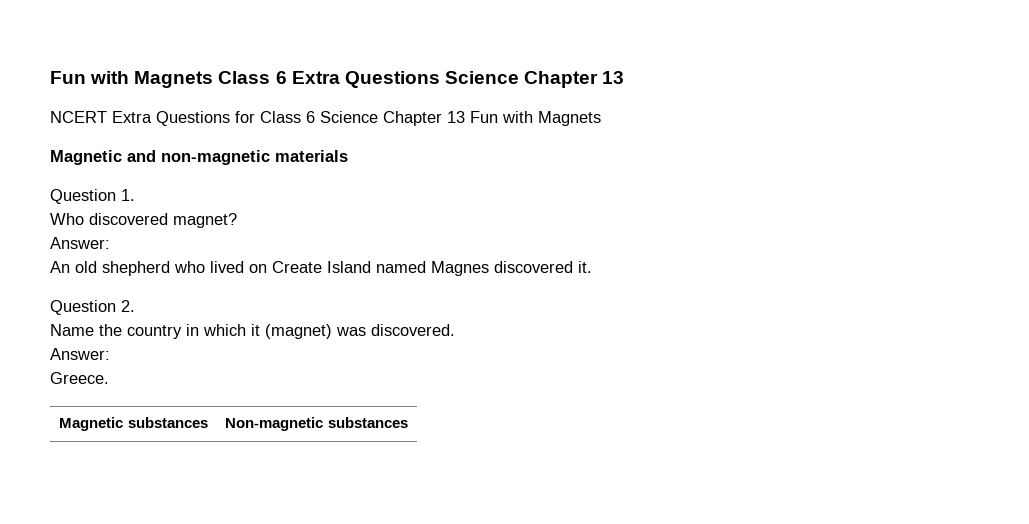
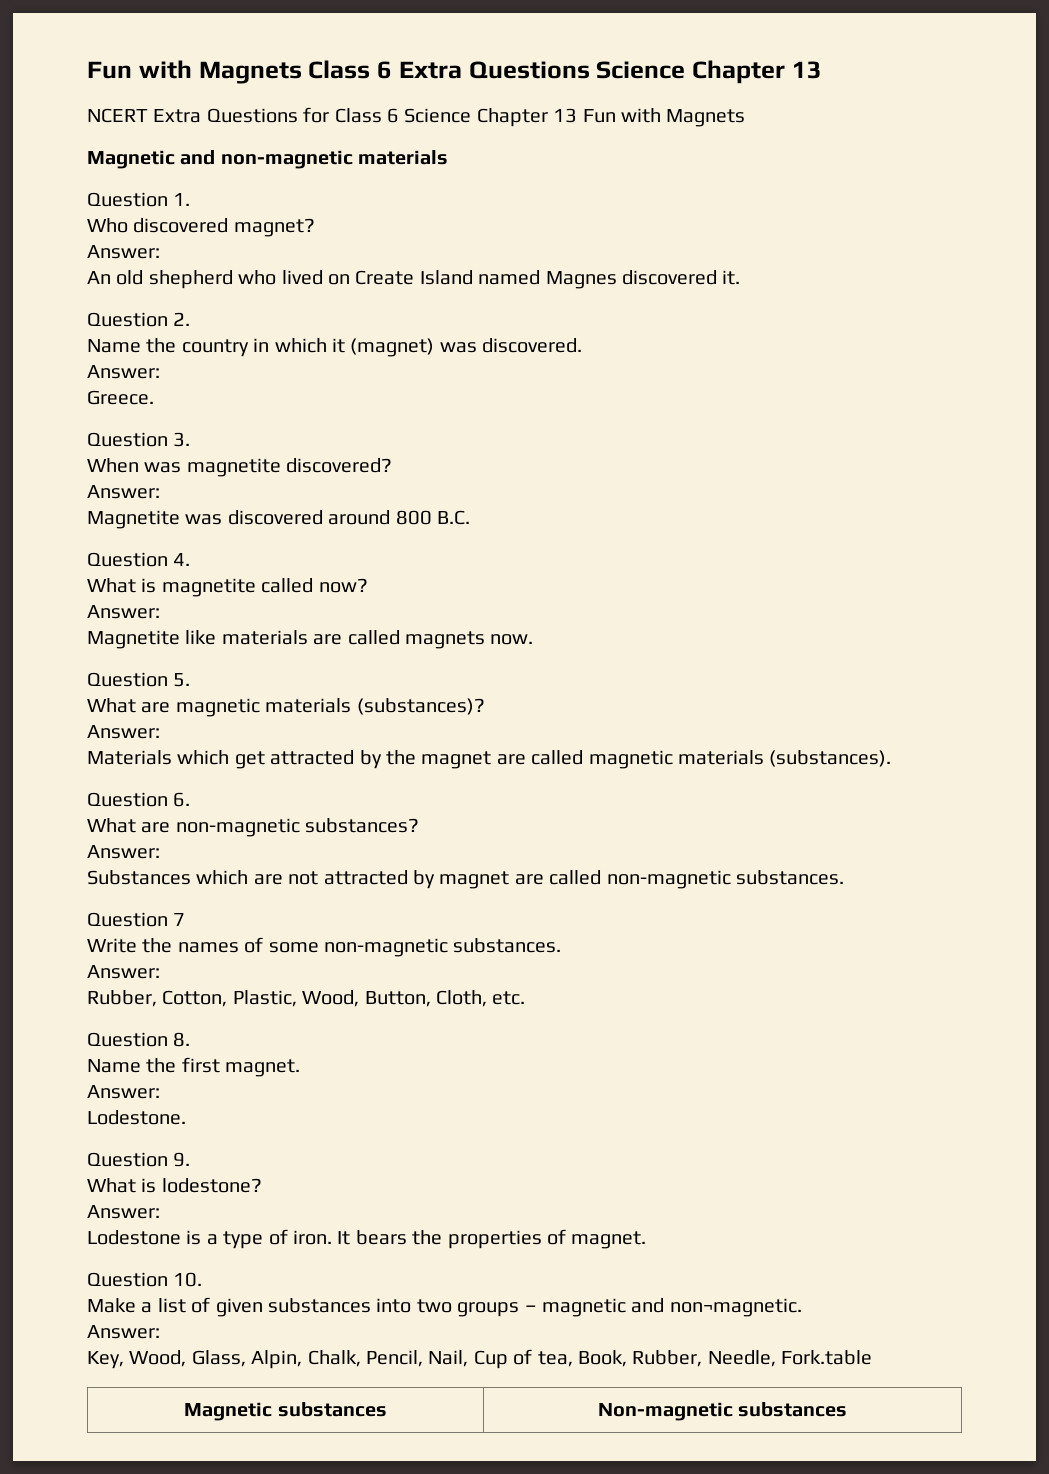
(109, 378) none -> [87,432,191,447] [87,458,393,477] [87,485,160,499] [87,510,470,529] [87,552,191,567] [87,578,368,597] [87,605,160,619] [87,630,534,649] [87,672,191,687] [87,698,485,717] [87,725,160,739] [87,750,892,769] [87,792,191,807] [87,818,420,837] [87,845,160,859] [87,870,844,889] [87,912,186,927] [87,937,562,957] [87,965,160,979] [87,990,526,1007] [87,1032,191,1047] [87,1057,301,1077] [87,1085,160,1099] [87,1110,186,1125] [87,1152,191,1167] [87,1178,262,1193] [87,1205,160,1219] [87,1229,647,1249] [87,1272,203,1287] [87,1297,802,1317] [87,1325,160,1339] [87,1349,873,1369] // Question 3. // When was magnetite discovered? // Answer: // Magnetite was discovered around 800 B.C. // Question 4. // What is magnetite called now? // Answer: // Magnetite like materials are called magnets now. // Question 5. // What are magnetic materials (substances)? // Answer: // Materials which get attracted by the magnet are called magnetic materials (substances). // Question 6. // What are non-magnetic substances? // Answer: // Substances which are not attracted by magnet are called non-magnetic substances. // Question 7 // Write the names of some non-magnetic substances. // Answer: // Rubber, Cotton, Plastic, Wood, Button, Cloth, etc. // Question 8. // Name the first magnet. // Answer: // Lodestone. // Question 9. // What is lodestone? // Answer: // Lodestone is a type of iron. It bears the properties of magnet. // Question 10. // Make a list of given substances into two groups – magnetic and non¬magnetic. // Answer: // Key, Wood, Glass, Alpin, Chalk, Pencil, Nail, Cup of tea, Book, Rubber, Needle, Fork.table

